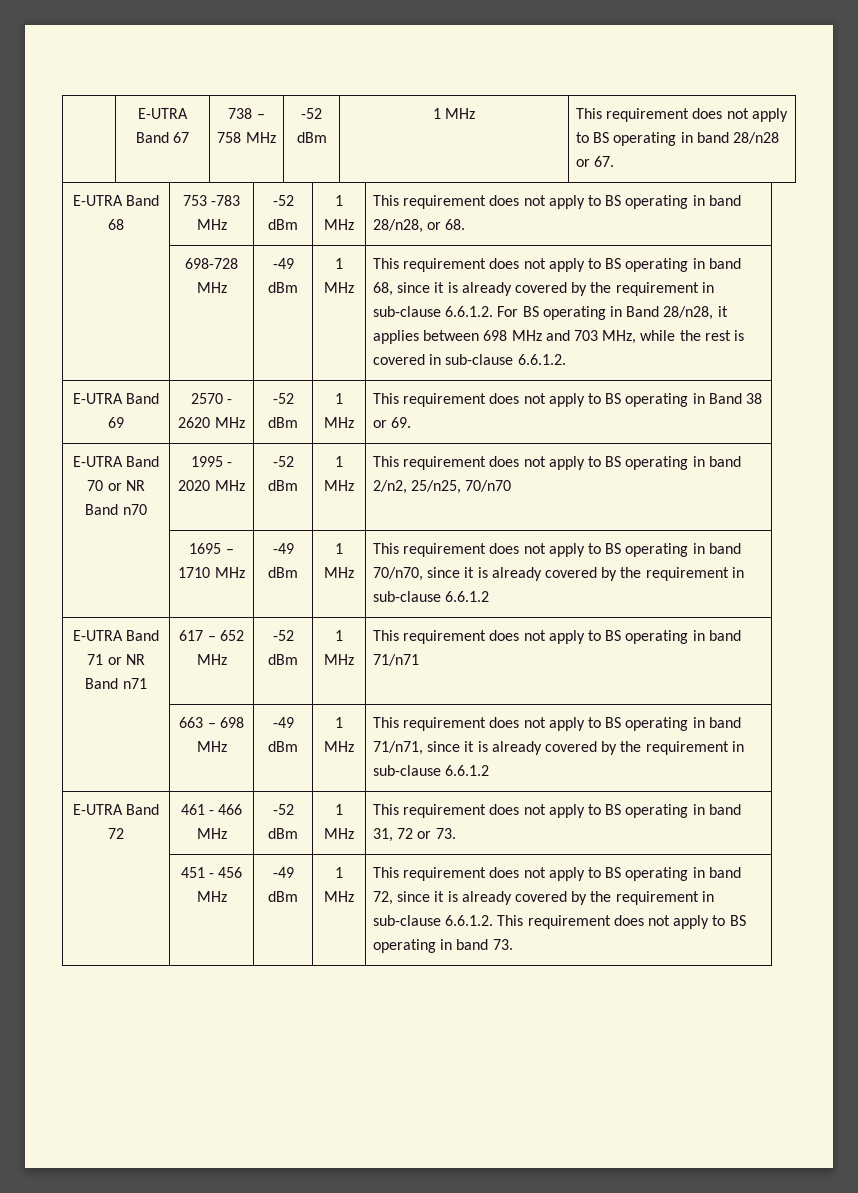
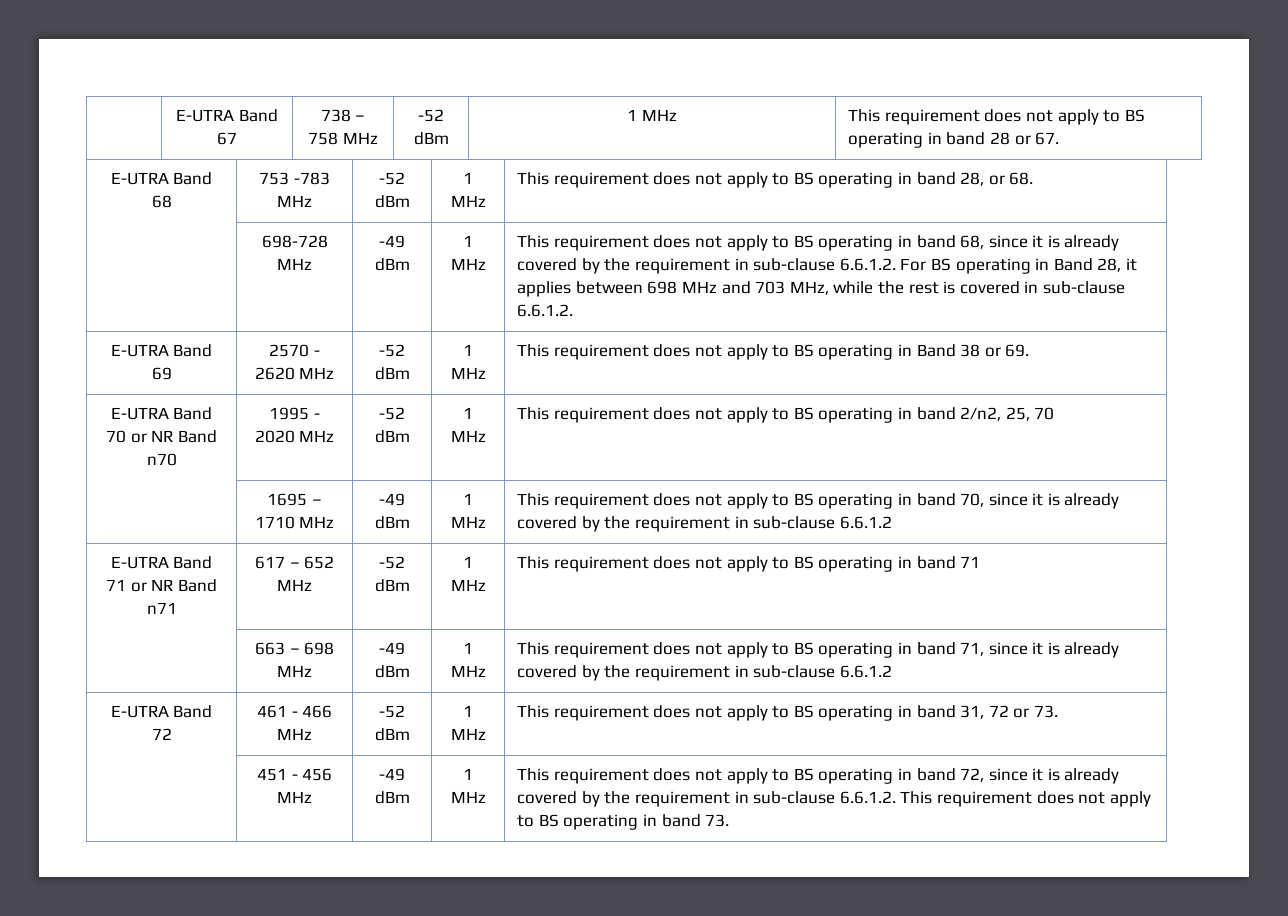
[733,132,780,144] 28/n28 -> [989,132,1010,145] 28
[373,219,424,233] 28/n28, -> [960,172,985,186] 28,
[663,306,714,320] 28/n28, -> [1097,258,1122,272] 28,
[411,480,512,494] 25/n25, 70/n70 -> [1005,407,1055,421] 25, 70
[373,567,424,581] 70/n70, -> [960,493,985,507] 70,
[373,654,420,666] 71/n71 -> [960,556,981,568] 71
[373,741,424,755] 71/n71, -> [960,642,985,656] 71,

